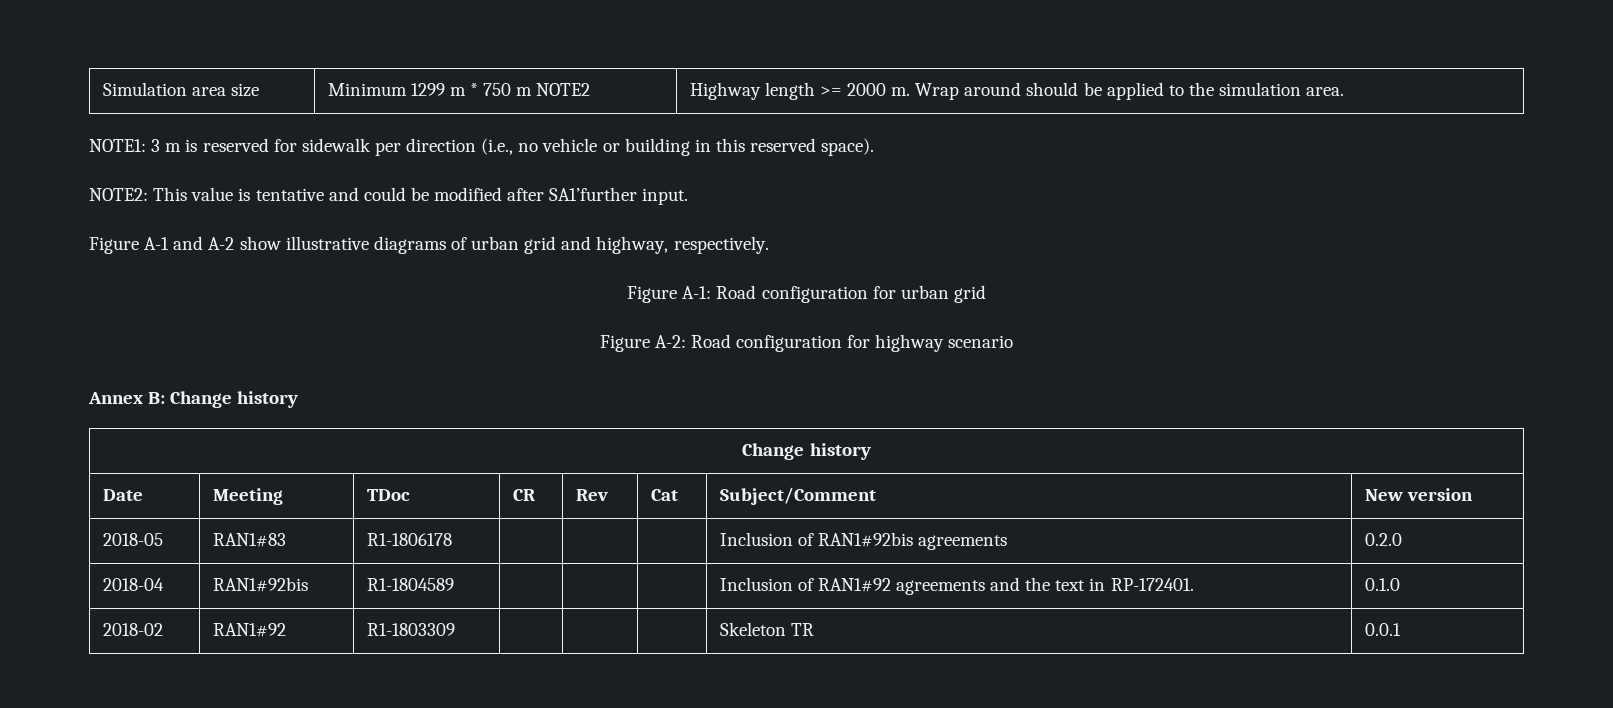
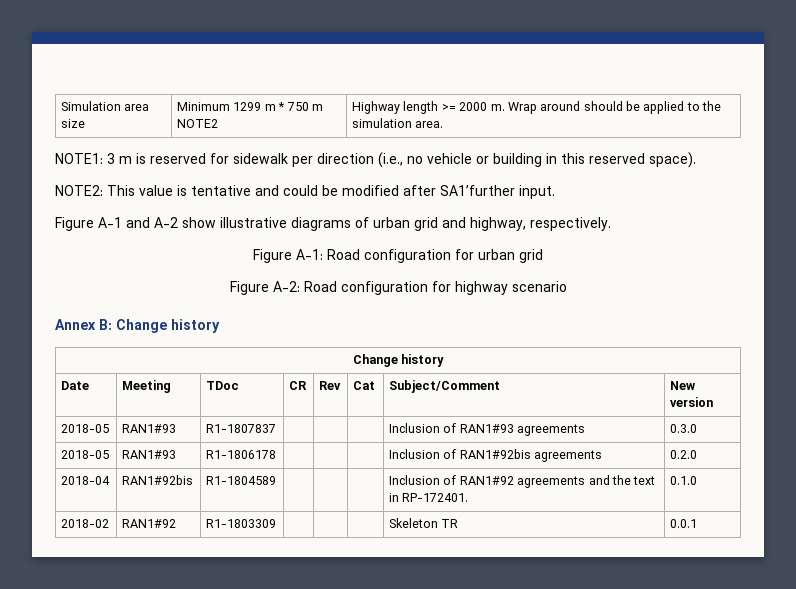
[212,533,286,547] RAN1#83 -> [122,424,177,433] [206,424,277,433] [389,423,586,436] [670,424,698,433] [61,450,110,459] [122,450,177,459] RAN1#93 | R1-1807837 | | | | Inclusion of RAN1#93 agreements | 0.3.0 // 2018-05 | RAN1#93

